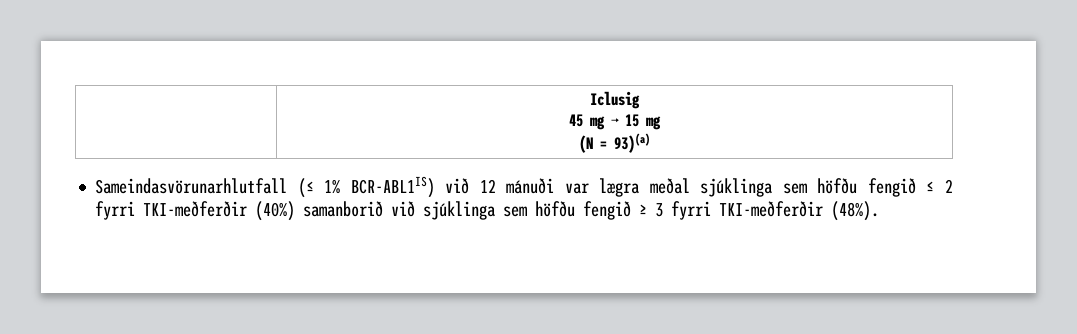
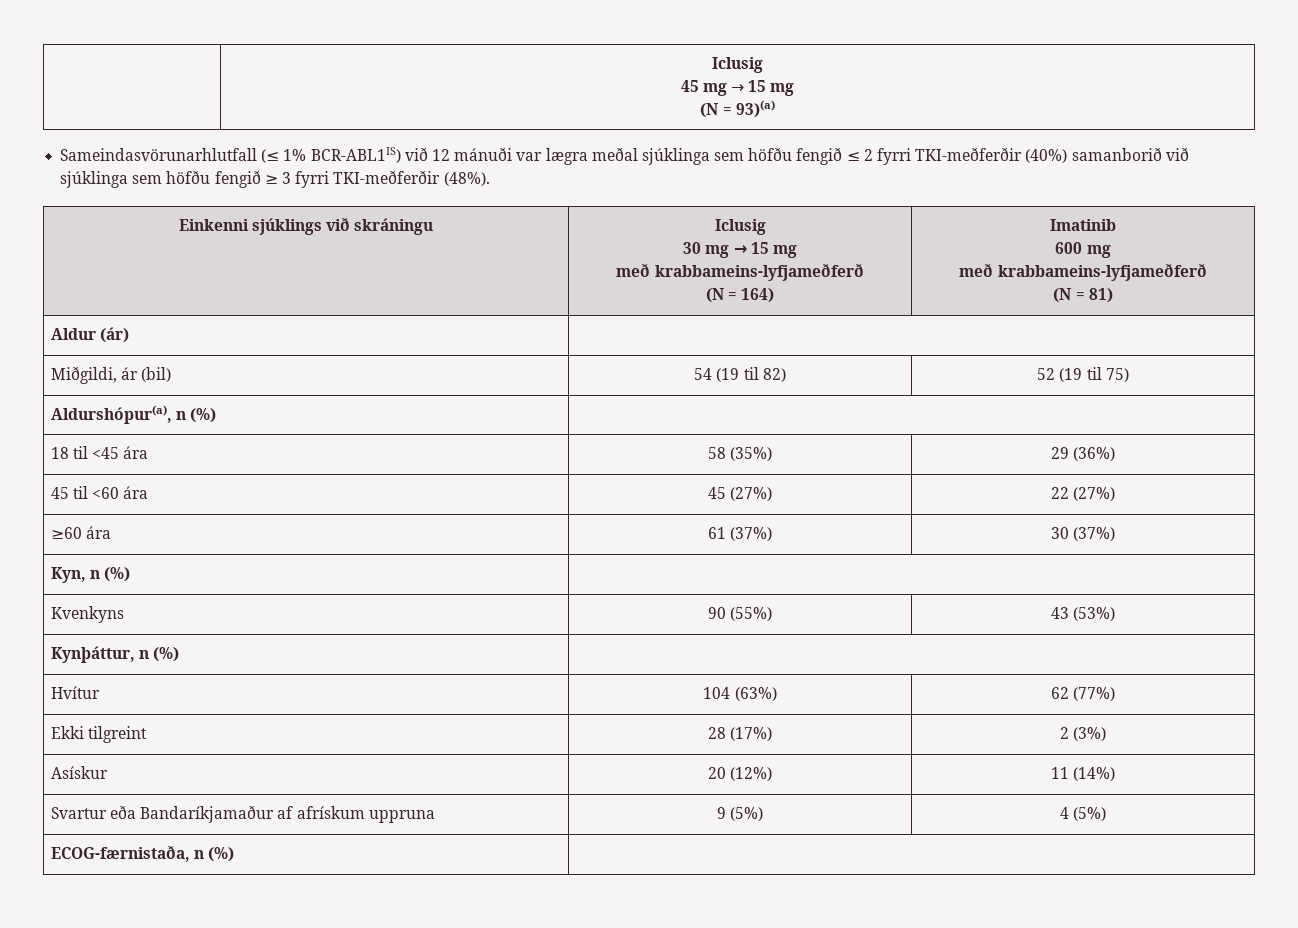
(880, 211) none -> [178,218,434,235] [714,219,766,235] [683,242,797,258] [616,264,864,281] [705,288,775,303] [1050,219,1116,231] [1055,242,1111,258] [959,264,1207,281] [1053,288,1113,303] [50,327,129,343] [50,366,172,384] [694,367,786,382] [1037,367,1129,382] [50,405,217,424] [50,446,149,459] [707,447,773,461] [1050,447,1116,461] [50,486,149,499] [707,487,773,501] [1050,487,1116,501] [50,526,111,539] [707,527,773,541] [1050,527,1116,541] [50,567,131,583] [50,606,124,623] [707,607,773,621] [1050,607,1116,621] [50,646,180,663] [50,686,100,699] [703,687,777,701] [1050,687,1116,701] [50,726,147,743] [707,727,773,741] [1059,727,1107,741] [50,766,108,779] [707,767,773,781] [1050,767,1116,781] [50,805,435,823] [716,807,764,821] [1059,807,1107,821] [50,846,235,862] // Einkenni sjúklings við skráningu | Iclusig // 30 mg → 15 mg // með krabbameins-lyfjameðferð // (N = 164) | Imatinib // 600 mg // með krabbameins-lyfjameðferð // (N = 81) // Aldur (ár) | // Miðgildi, ár (bil) | 54 (19 til 82) | 52 (19 til 75) // Aldurshópur(a), n (%) | // 18 til <45 ára | 58 (35%) | 29 (36%) // 45 til <60 ára | 45 (27%) | 22 (27%) // ≥60 ára | 61 (37%) | 30 (37%) // Kyn, n (%) | // Kvenkyns | 90 (55%) | 43 (53%) // Kynþáttur, n (%) | // Hvítur | 104 (63%) | 62 (77%) // Ekki tilgreint | 28 (17%) | 2 (3%) // Asískur | 20 (12%) | 11 (14%) // Svartur eða Bandaríkjamaður af afrískum uppruna | 9 (5%) | 4 (5%) // ECOG-færnistaða, n (%) |

